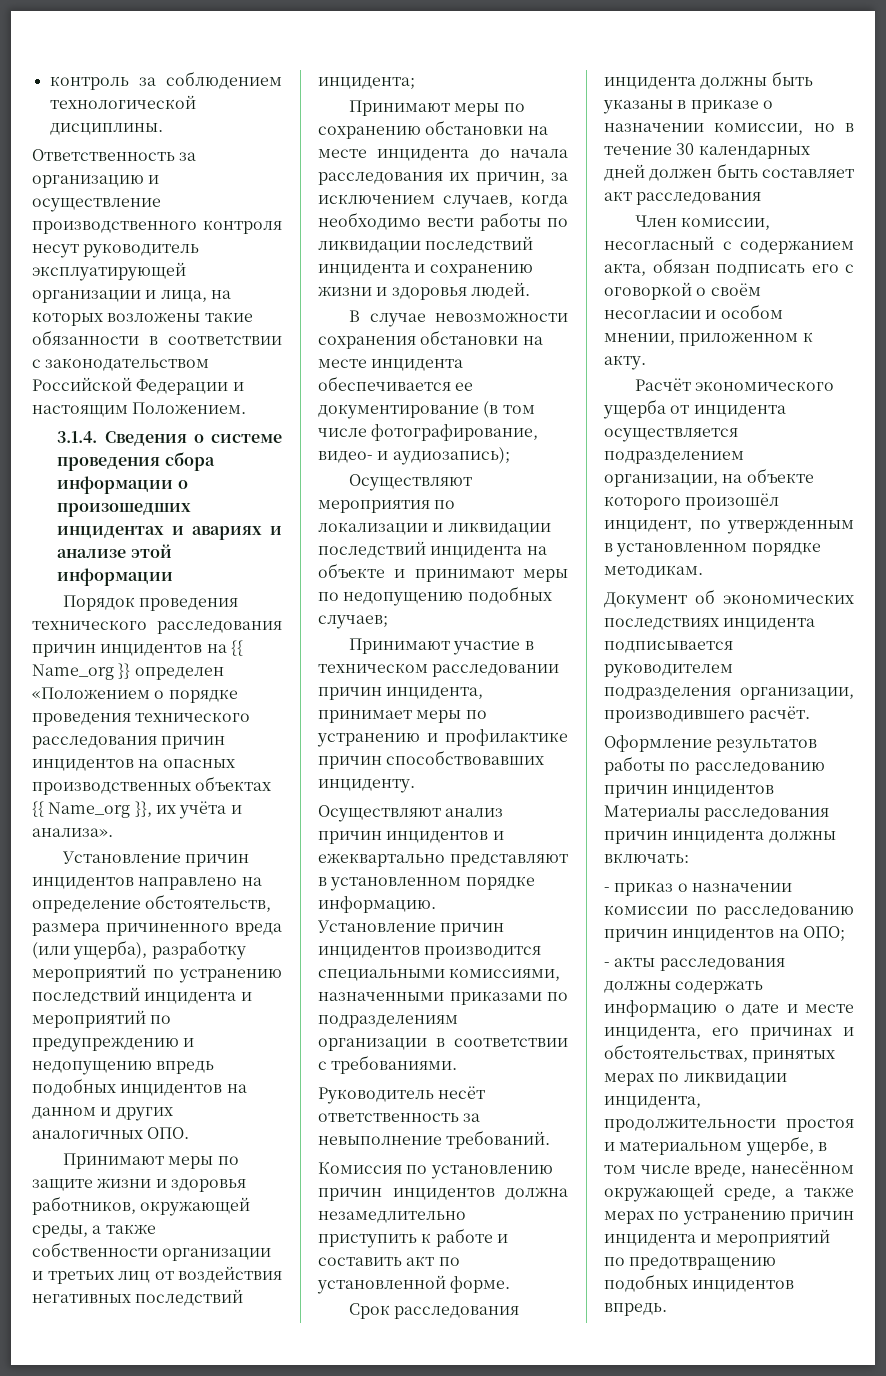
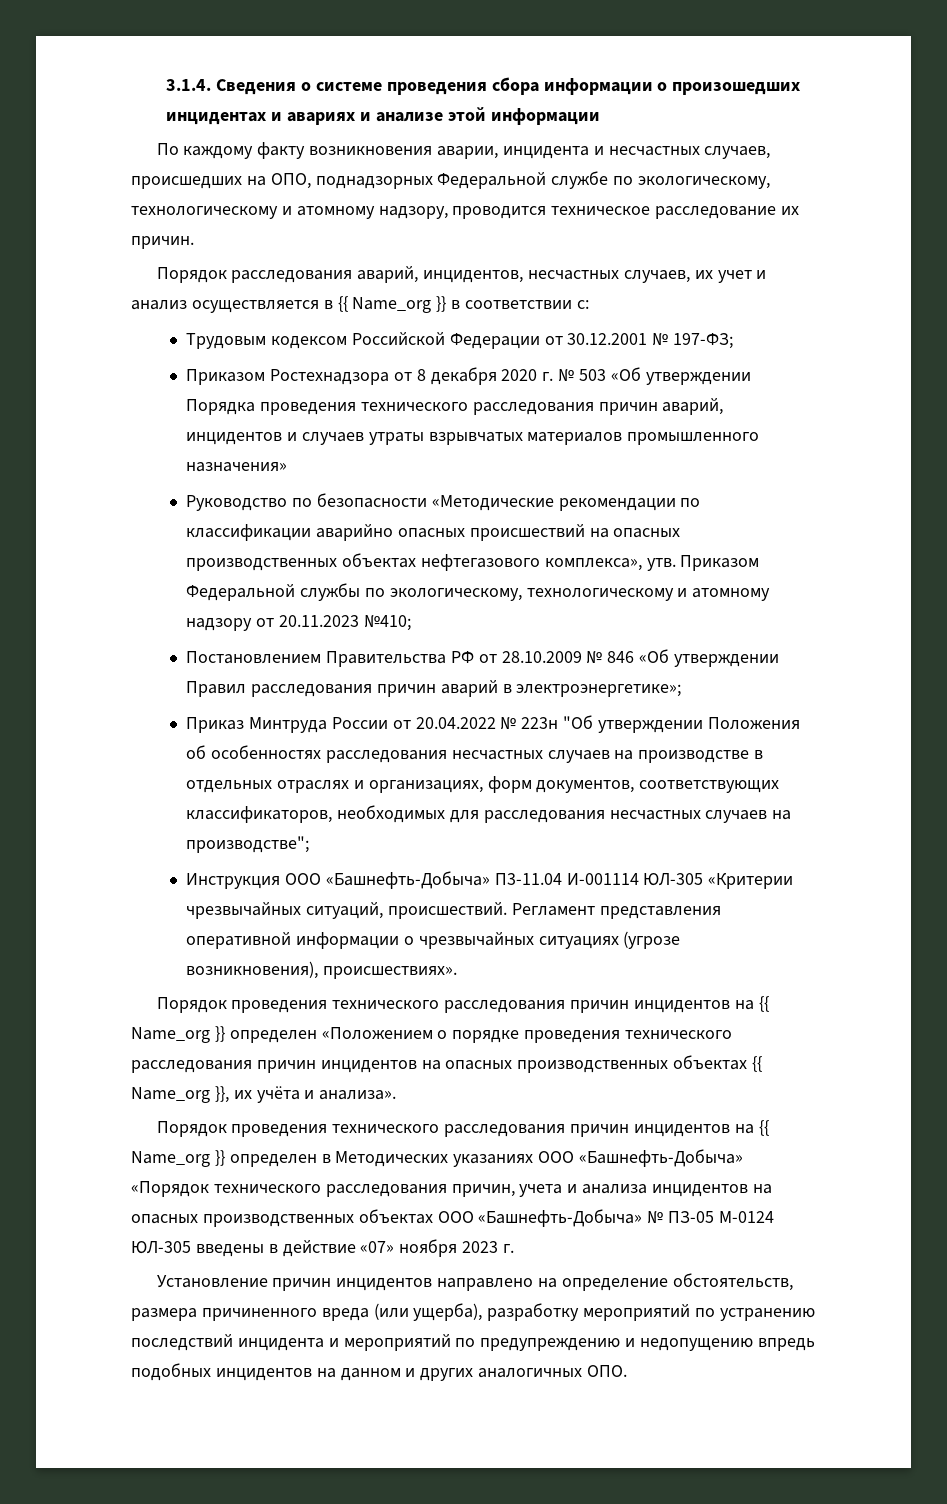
[49,71,282,90] [49,95,196,109] [49,123,163,135] [32,149,197,161] [32,175,160,188] [32,198,161,212] [32,220,282,234] [32,243,200,258] [32,262,186,281] [32,290,231,303] [32,312,253,326] [32,330,282,345] [32,358,210,371] [32,377,244,395] [32,402,247,417] контроль за соблюдением технологической дисциплины. // Ответственность за организацию и осуществление производственного контроля несут руководитель эксплуатирующей организации и лица, на которых возложены такие обязанности в соответствии с законодательством Российской Федерации и настоящим Положением. // -> (166, 85) none
(174, 577) none -> [156,142,771,159] [131,171,771,189] [131,206,800,219] [131,236,194,249] [156,266,767,283] [131,296,589,313] [186,332,734,349] [186,367,751,385] [186,398,724,415] [186,432,760,445] [186,462,288,472] [186,493,701,511] [186,524,681,541] [186,553,760,571] [186,583,771,601] [186,615,411,631] [186,649,780,667] [186,680,682,697] [186,715,800,733] [186,745,764,763] [186,776,780,793] [186,805,792,823] [186,836,310,853] [186,871,794,889] [186,902,721,919] [186,931,681,949] [186,961,458,979] // По каждому факту возникновения аварии, инцидента и несчастных случаев, происшедших на ОПО, поднадзорных Федеральной службе по экологическому, технологическому и атомному надзору, проводится техническое расследование их причин. // Порядок расследования аварий, инцидентов, несчастных случаев, их учет и анализ осуществляется в {{ Name_org }} в соответствии с: // Трудовым кодексом Российской Федерации от 30.12.2001 № 197-ФЗ; // Приказом Ростехнадзора от 8 декабря 2020 г. № 503 «Об утверждении Порядка проведения технического расследования причин аварий, инцидентов и случаев утраты взрывчатых материалов промышленного назначения» // Руководство по безопасности «Методические рекомендации по классификации аварийно опасных происшествий на опасных производственных объектах нефтегазового комплекса», утв. Приказом Федеральной службы по экологическому, технологическому и атомному надзору от 20.11.2023 №410; // Постановлением Правительства РФ от 28.10.2009 № 846 «Об утверждении Правил расследования причин аварий в электроэнергетике»; // Приказ Минтруда России от 20.04.2022 № 223н "Об утверждении Положения об особенностях расследования несчастных случаев на производстве в отдельных отраслях и организациях, форм документов, соответствующих классификаторов, необходимых для расследования несчастных случаев на производстве"; // Инструкция ООО «Башнефть-Добыча» П3-11.04 И-001114 ЮЛ-305 «Критерии чрезвычайных ситуаций, происшествий. Регламент представления оперативной информации о чрезвычайных ситуациях (угрозе возникновения), происшествиях».
(113, 832) none -> [156,1120,769,1137] [131,1149,744,1167] [131,1181,772,1197] [131,1209,775,1227] [131,1239,515,1257] // Порядок проведения технического расследования причин инцидентов на {{ Name_org }} определен в Методических указаниях ООО «Башнефть-Добыча» «Порядок технического расследования причин, учета и анализа инцидентов на опасных производственных объектах ООО «Башнефть-Добыча» № ПЗ-05 М-0124 ЮЛ-305 введены в действие «07» ноября 2023 г.
[63,1153,239,1169] [32,1178,246,1192] [32,1196,251,1216] [32,1224,156,1238] [32,1242,272,1261] [32,1266,282,1284] [32,1289,244,1306] [318,77,415,89] [349,100,525,116] [318,120,548,139] [318,149,568,161] [318,172,568,185] [318,194,568,209] [318,212,568,231] [318,236,534,253] [318,264,533,277] [318,282,530,300] [349,310,568,327] [318,330,543,349] [318,359,464,371] [318,376,474,391] [318,401,535,419] [318,424,539,441] [318,447,510,465] [349,474,473,491] [318,500,456,513] [318,522,551,535] [318,541,547,558] [318,563,568,582] [318,586,552,606] [318,615,388,629] [349,638,534,655] [318,663,560,677] [318,687,484,700] [318,710,487,723] [317,729,568,747] [318,750,545,769] [318,779,415,793] [318,805,504,822] [318,831,504,844] [318,853,568,867] [318,876,535,891] [318,896,436,913] [317,920,505,936] [318,946,542,959] [318,968,561,981] [318,991,568,1005] [318,1015,458,1028] [318,1038,568,1051] [318,1055,458,1074] [318,1086,486,1104] [318,1113,481,1122] [318,1130,551,1149] [318,1162,553,1179] [318,1187,568,1201] [318,1211,466,1223] [318,1228,508,1248] [318,1256,460,1266] [317,1275,511,1294] [349,1303,520,1319] [604,71,813,89] [603,99,773,114] [604,122,854,135] [604,143,810,159] [604,163,854,181] [604,191,762,205] [635,215,771,230] [604,236,854,254] [604,258,854,276] [604,282,761,300] [604,304,783,319] [604,332,813,346] [604,355,646,370] [635,378,835,391] [603,399,786,419] [604,428,738,442] [604,451,744,464] [604,468,814,487] [604,493,780,510] [604,519,854,534] [604,542,821,557] [604,565,703,578] [604,589,854,609] [604,618,816,630] [604,641,733,653] [604,663,733,678] [604,687,854,700] [604,706,811,723] [604,735,818,753] [604,756,825,775] [604,785,775,798] [604,805,830,821] [604,830,836,844] [604,853,689,863] [604,882,792,896] [604,905,854,919] [604,926,845,942] [604,957,785,971] [604,980,764,994] [604,1000,854,1017] [604,1027,854,1040] [604,1044,836,1063] [604,1072,787,1086] [604,1096,701,1108] [604,1118,854,1132] [604,1136,827,1156] [604,1161,854,1178] [604,1183,854,1202] [604,1211,854,1225] [604,1229,830,1247] [604,1257,777,1270] [604,1274,795,1292] [604,1303,667,1316] // Принимают меры по защите жизни и здоровья работников, окружающей среды, а также собственности организации и третьих лиц от воздействия негативных последствий инцидента; // Принимают меры по сохранению обстановки на месте инцидента до начала расследования их причин, за исключением случаев, когда необходимо вести работы по ликвидации последствий инцидента и сохранению жизни и здоровья людей. // В случае невозможности сохранения обстановки на месте инцидента обеспечивается ее документирование (в том числе фотографирование, видео- и аудиозапись); // Осуществляют мероприятия по локализации и ликвидации последствий инцидента на объекте и принимают меры по недопущению подобных случаев; // Принимают участие в техническом расследовании причин инцидента, принимает меры по устранению и профилактике причин способствовавших инциденту. // Осуществляют анализ причин инцидентов и ежеквартально представляют в установленном порядке информацию. // Установление причин инцидентов производится специальными комиссиями, назначенными приказами по подразделениям организации в соответствии с требованиями. // Руководитель несёт ответственность за невыполнение требований. // Комиссия по установлению причин инцидентов должна незамедлительно приступить к работе и составить акт по установленной форме. // Срок расследования инцидента должны быть указаны в приказе о назначении комиссии, но в течение 30 календарных дней должен быть составляет акт расследования // Член комиссии, несогласный с содержанием акта, обязан подписать его с оговоркой о своём несогласии и особом мнении, приложенном к акту. // Расчёт экономического ущерба от инцидента осуществляется подразделением организации, на объекте которого произошёл инцидент, по утвержденным в установленном порядке методикам. // Документ об экономических последствиях инцидента подписывается руководителем подразделения организации, производившего расчёт. // Оформление результатов работы по расследованию причин инцидентов Материалы расследования причин инцидента должны включать: // - приказ о назначении комиссии по расследованию причин инцидентов на ОПО; // - акты расследования должны содержать информацию о дате и месте инцидента, его причинах и обстоятельствах, принятых мерах по ликвидации инцидента, продолжительности простоя и материальном ущербе, в том числе вреде, нанесённом окружающей среде, а также мерах по устранению причин инцидента и мероприятий по предотвращению подобных инцидентов впредь. -> (628, 1371) none

